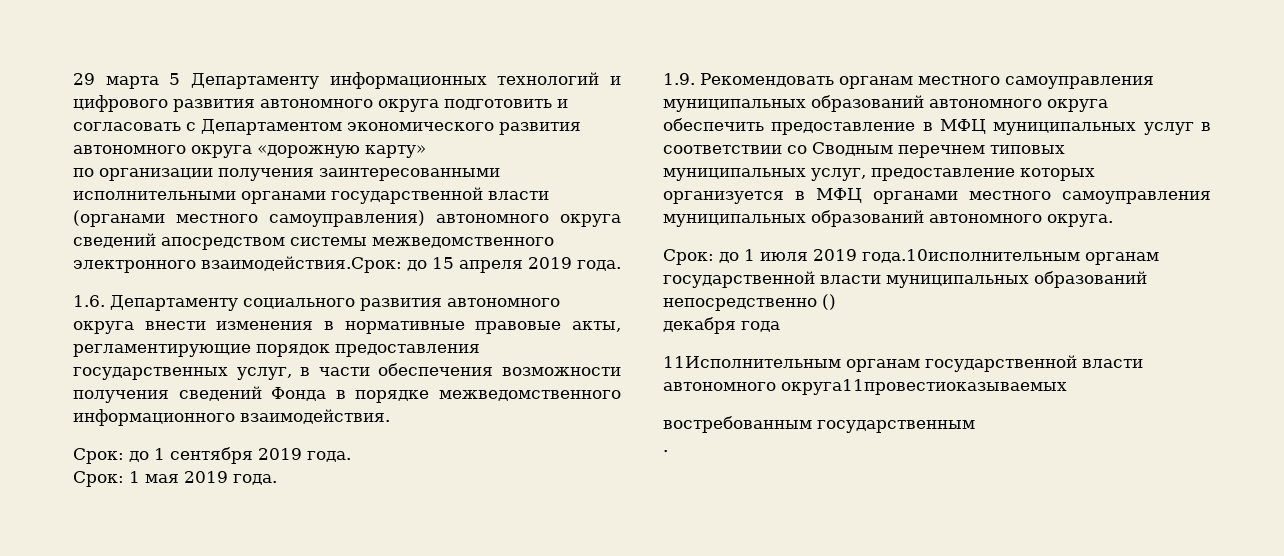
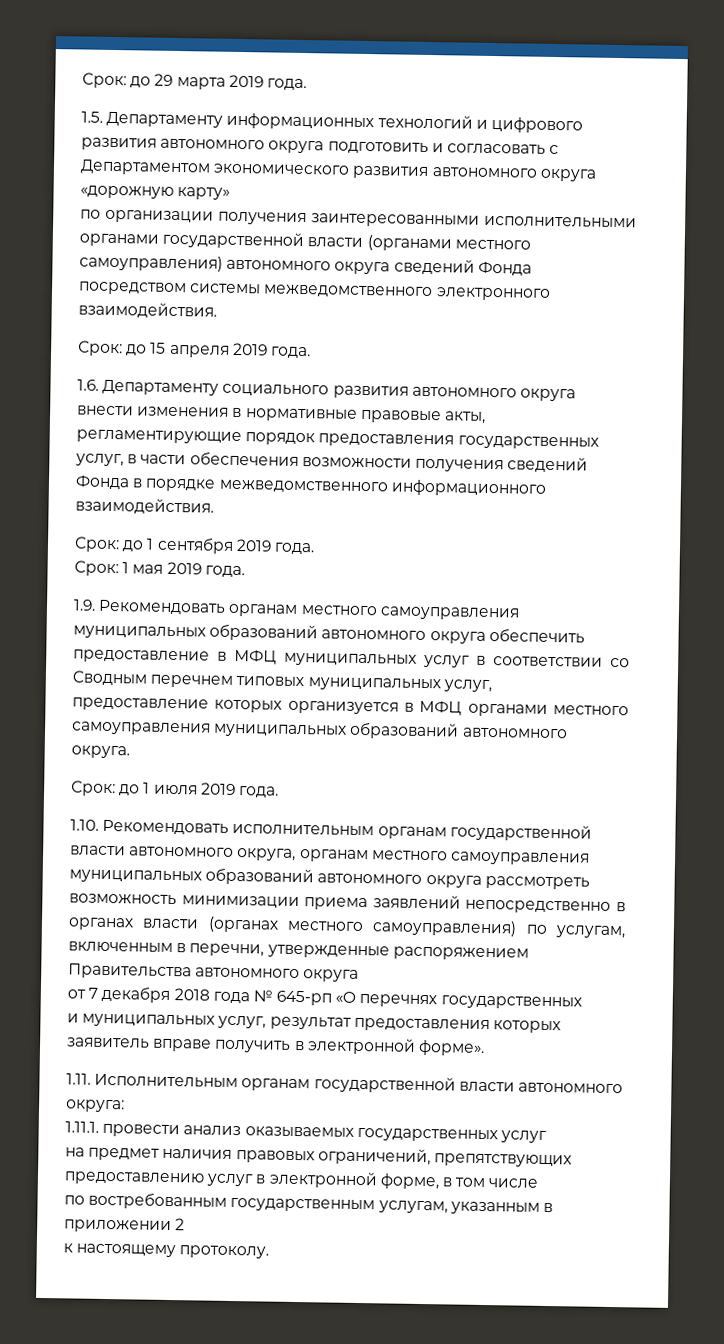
[73,73,181,89] 29 марта 5 -> [82,72,307,91] [81,111,103,123] Срок: до 29 марта 2019 года. // 1.5.
[161,237,285,250] апосредством -> [477,260,532,276] [78,281,187,296] Фонда посредством
[201,256,402,273] взаимодействия.Срок: -> [78,301,217,319] [77,340,123,357] взаимодействия. // Срок:
[862,249,1159,265] [663,271,1147,288] [663,294,836,311] [663,317,780,334] [663,355,1143,372] [663,379,1067,395] [663,416,975,433] [663,450,668,452] года.10исполнительным органам государственной власти муниципальных образований непосредственно () // декабря года // 11Исполнительным органам государственной власти автономного округа11провестиоказываемых // востребованным государственным // . -> [237,786,279,798] [70,819,592,842] [70,845,590,866] [69,867,590,890] [69,893,627,914] [68,916,625,939] [68,941,529,961] [68,963,360,982] [67,985,582,1010] [67,1013,561,1034] [67,1037,485,1056] [66,1073,623,1094] [65,1099,125,1113] [65,1121,547,1143] [65,1147,572,1168] [64,1170,539,1190] [64,1191,553,1215] [64,1218,186,1234] [63,1243,270,1259] года. // 1.10. Рекомендовать исполнительным органам государственной власти автономного округа, органам местного самоуправления муниципальных образований автономного округа рассмотреть возможность минимизации приема заявлений непосредственно в органах власти (органах местного самоуправления) по услугам, включенным в перечни, утвержденные распоряжением Правительства автономного округа // от 7 декабря 2018 года № 645-рп «О перечнях государственных // и муниципальных услуг, результат предоставления которых заявитель вправе получить в электронной форме». // 1.11. Исполнительным органам государственной власти автономного округа: // 1.11.1. провести анализ оказываемых государственных услуг // на предмет наличия правовых ограничений, препятствующих предоставлению услуг в электронной форме, в том числе // по востребованным государственным услугам, указанным в приложении 2 // к настоящему протоколу.

